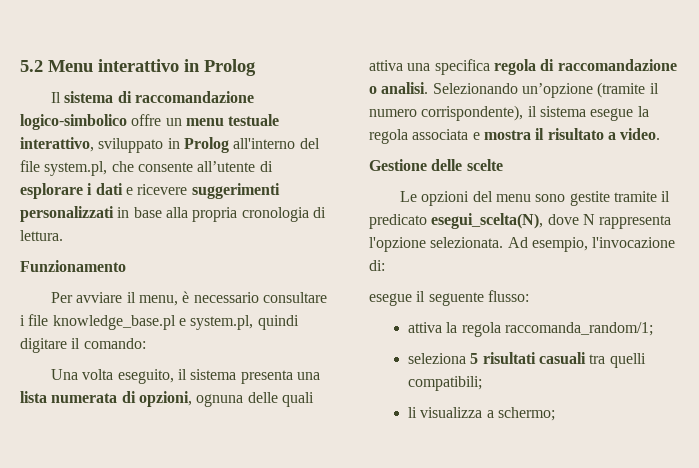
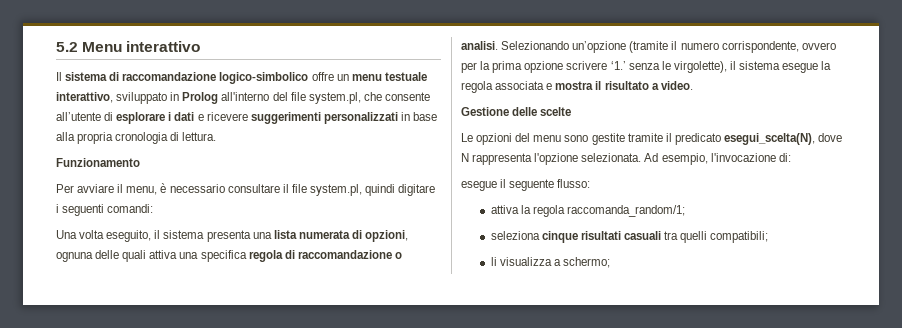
[184,59,256,76] in Prolog -> (201, 46) none
[20,314,299,330] [20,338,146,353] i file knowledge_base.pl e system.pl, quindi digitare il comando: -> [282,184,436,196] [56,204,154,216] il file system.pl, quindi digitare i seguenti comandi:
[421,105,524,121] corrispondente), -> [721,41,836,53] [461,61,727,73] corrispondente, ovvero per la prima opzione scrivere ‘1.’ senza le virgolette),
[470,353,479,364] 5 -> [541,231,578,243] cinque

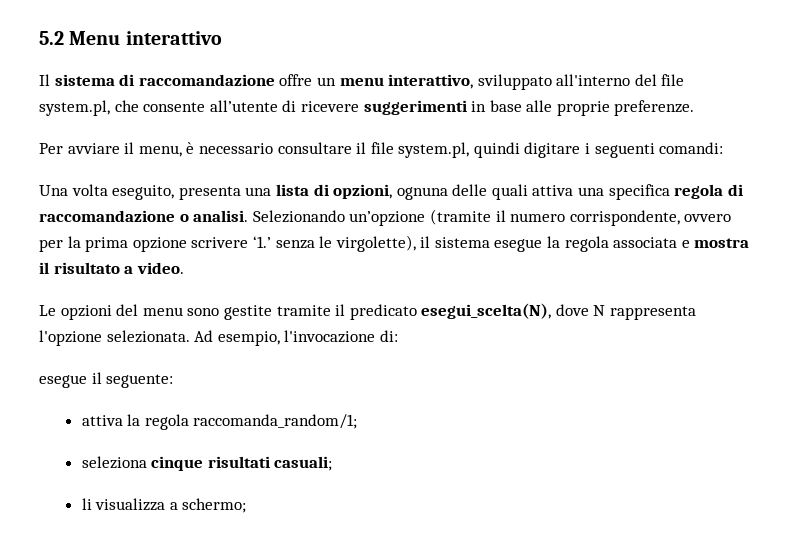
[219,72,309,84] logico-simbolico -> (275, 80) none
[384,72,427,81] testuale -> (384, 81) none
[170,92,219,104] in Prolog -> (552, 82) none
[116,112,204,124] esplorare i dati e -> (297, 106) none
[323,112,398,124] personalizzati -> (467, 107) none
[56,132,217,144] [56,158,140,167] alla propria cronologia di lettura. // Funzionamento -> [526,100,695,116] alle proprie preferenze.
[154,230,205,239] il sistema -> (175, 192) none
[298,230,350,239] numerata -> (309, 190) none
[461,107,572,116] // Gestione delle scelte -> (184, 268) none
[509,179,591,191] seguente flusso: -> [106,374,174,388] seguente:
[623,231,769,243] casuali tra quelli compatibili; -> [274,456,333,471] casuali;

